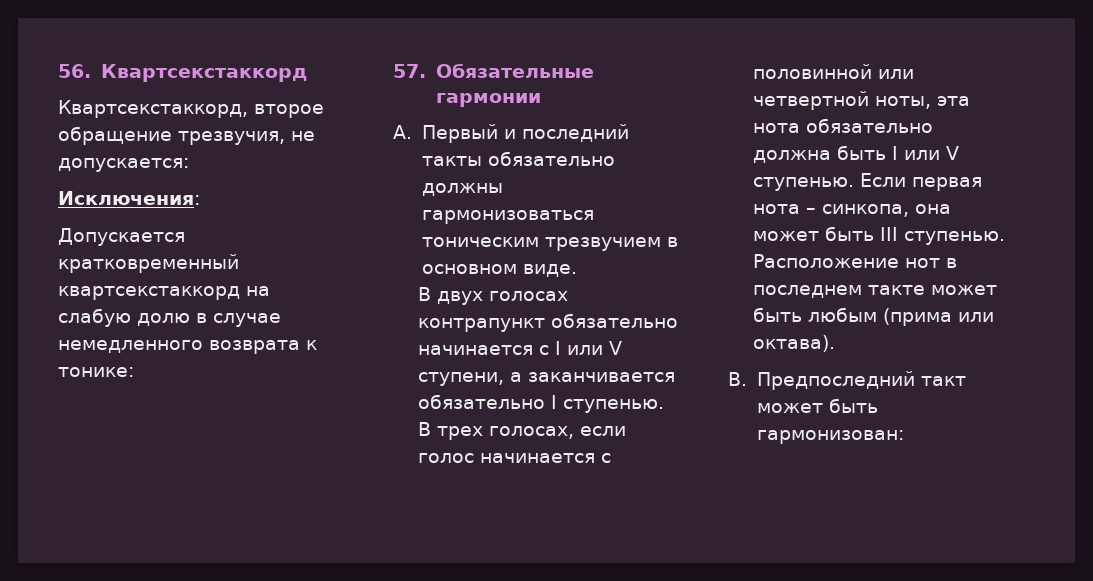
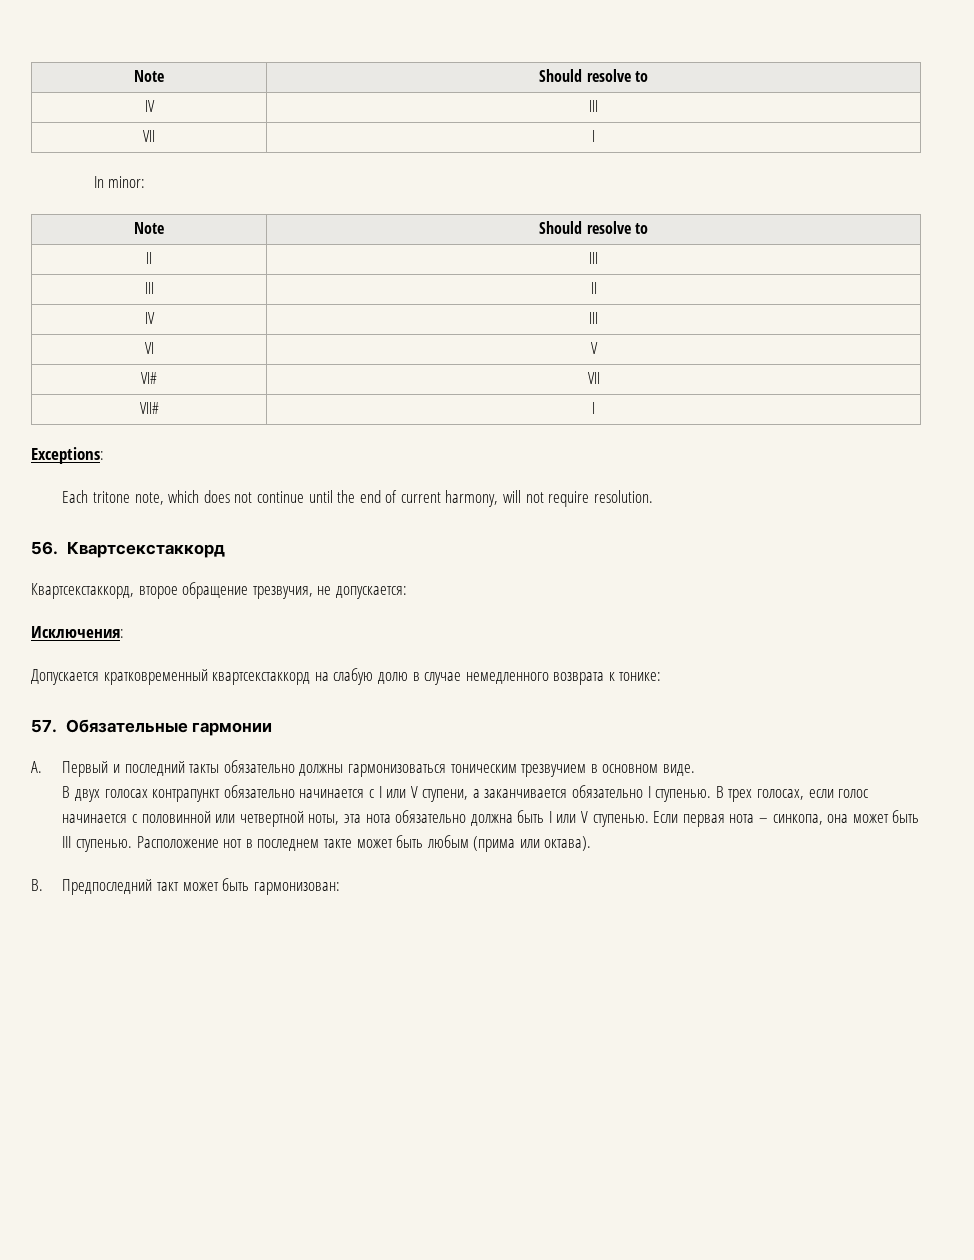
(58, 71) none -> [134,70,164,82] [539,69,648,82] [144,100,155,112] [589,100,599,112] [143,130,155,142] [592,130,596,142] [93,176,146,188] [134,222,164,234] [539,221,648,234] [146,252,152,264] [589,252,599,264] [144,282,154,294] [590,282,597,294] [144,312,155,324] [589,312,599,324] [144,342,154,354] [590,342,598,354] [141,372,157,384] [587,372,600,384] [139,402,159,414] [592,402,596,414] [31,447,104,464] [62,490,653,507] Note | Should resolve to // IV | III // VII | I // In minor: // Note | Should resolve to // II | III // III | II // IV | III // VI | V // VI# | VII // VII# | I // Exceptions: // Each tritone note, which does not continue until the end of current harmony, will not require resolution. //

